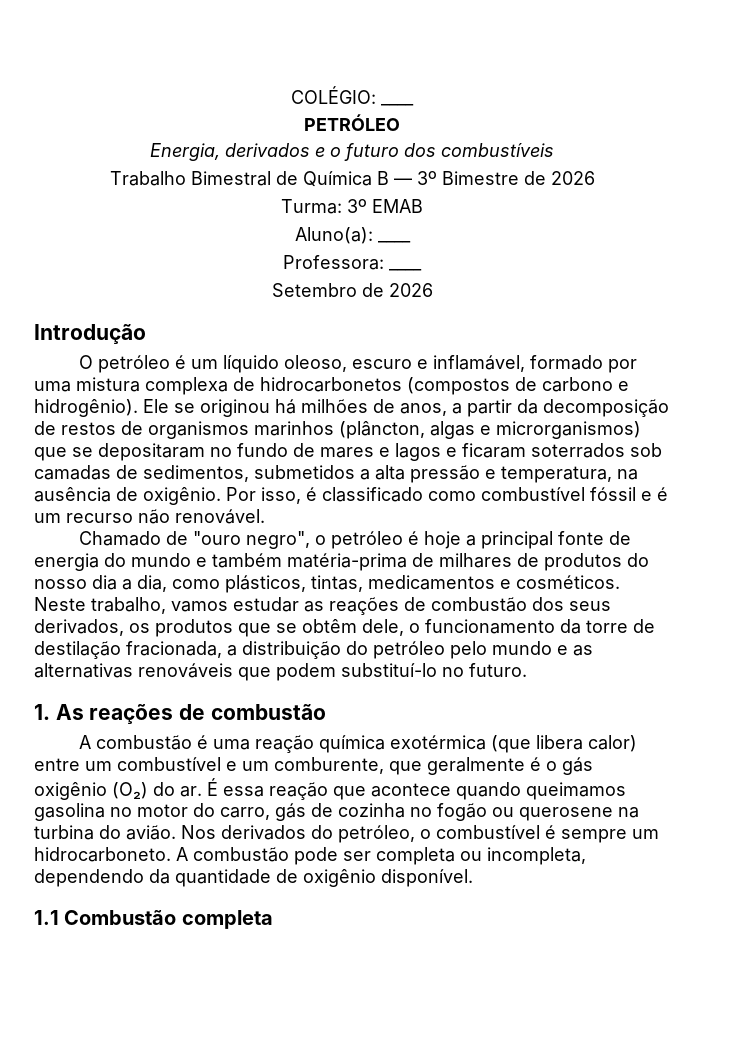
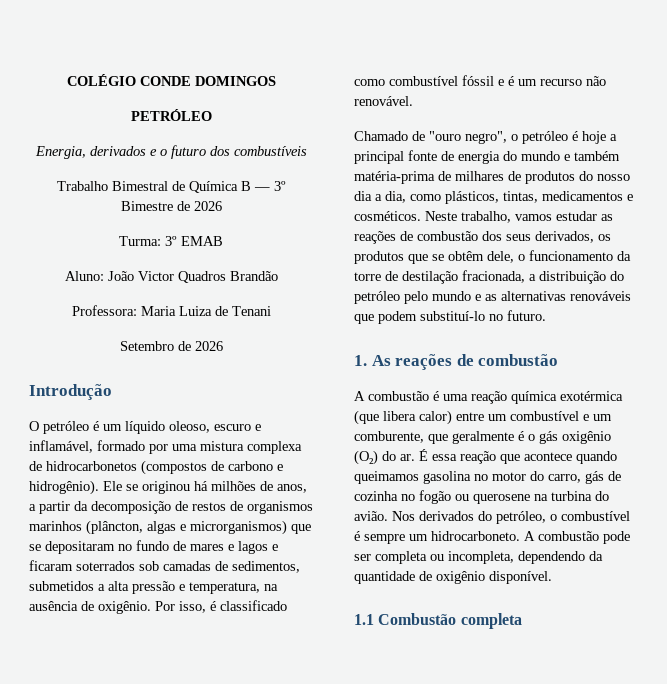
[291,86,376,104] [381,104,414,106] COLÉGIO: ____ -> [66,74,276,86] COLÉGIO CONDE DOMINGOS
[294,227,411,244] [283,255,422,271] Aluno(a): ____ // Professora: ____ -> [64,271,278,283] [71,305,271,316] Aluno: João Victor Quadros Brandão // Professora: Maria Luiza de Tenani

